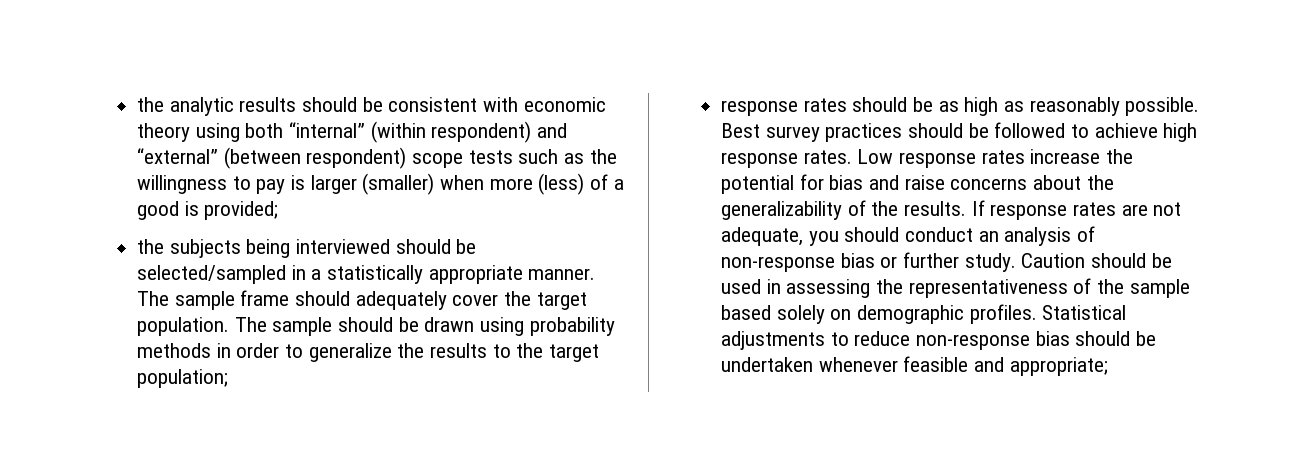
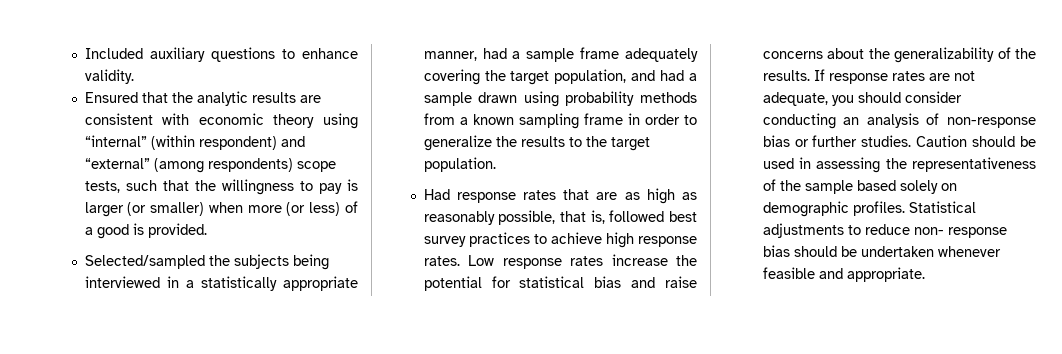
(136, 104) none -> [84,47,358,62] [84,69,134,84] [84,92,168,103] Included auxiliary questions to enhance validity. // Ensured that
[301,97,383,112] should be -> [299,95,321,103] are
[245,123,284,138] both -> (358, 121) none
[223,147,584,169] (between respondent) scope tests such as -> [153,158,336,173] [84,180,189,193] (among respondents) scope tests, such that
[362,173,585,195] (smaller) when more (less) -> [127,202,341,216] (or smaller) when more (or less)
[204,201,279,220] provided; // -> [147,223,207,238] [84,255,205,269] provided. // Selected/sampled
[395,239,477,254] [136,265,286,284] should be selected/sampled -> (160, 282) none
[528,268,596,280] [136,290,587,310] [136,317,615,336] [136,343,211,358] manner. The sample frame should adequately cover the target population. The sample should be drawn using probability methods -> [423,47,698,62] [423,69,697,85] [423,91,697,107] [423,113,623,129] manner, had a sample frame adequately covering the target population, and had a sample drawn using probability methods from a known sampling frame
[136,369,228,388] [720,97,1200,116] [720,122,1066,142] population; // response rates should be as high as reasonably possible. Best survey practices should be followed -> [423,157,496,172] [423,188,697,204] [423,210,697,225] [423,232,530,247] population. // Had response rates that are as high as reasonably possible, that is, followed best survey practices
(824, 182) none -> [519,276,585,288] statistical
[904,227,973,242] conduct -> [904,91,962,103] [762,113,836,129] consider conducting
[964,253,1016,272] study. -> [861,135,912,147] studies.
[915,334,1030,350] non-response -> [913,227,1007,238] non- response
[1009,357,1108,376] appropriate; -> [846,267,925,282] appropriate.

